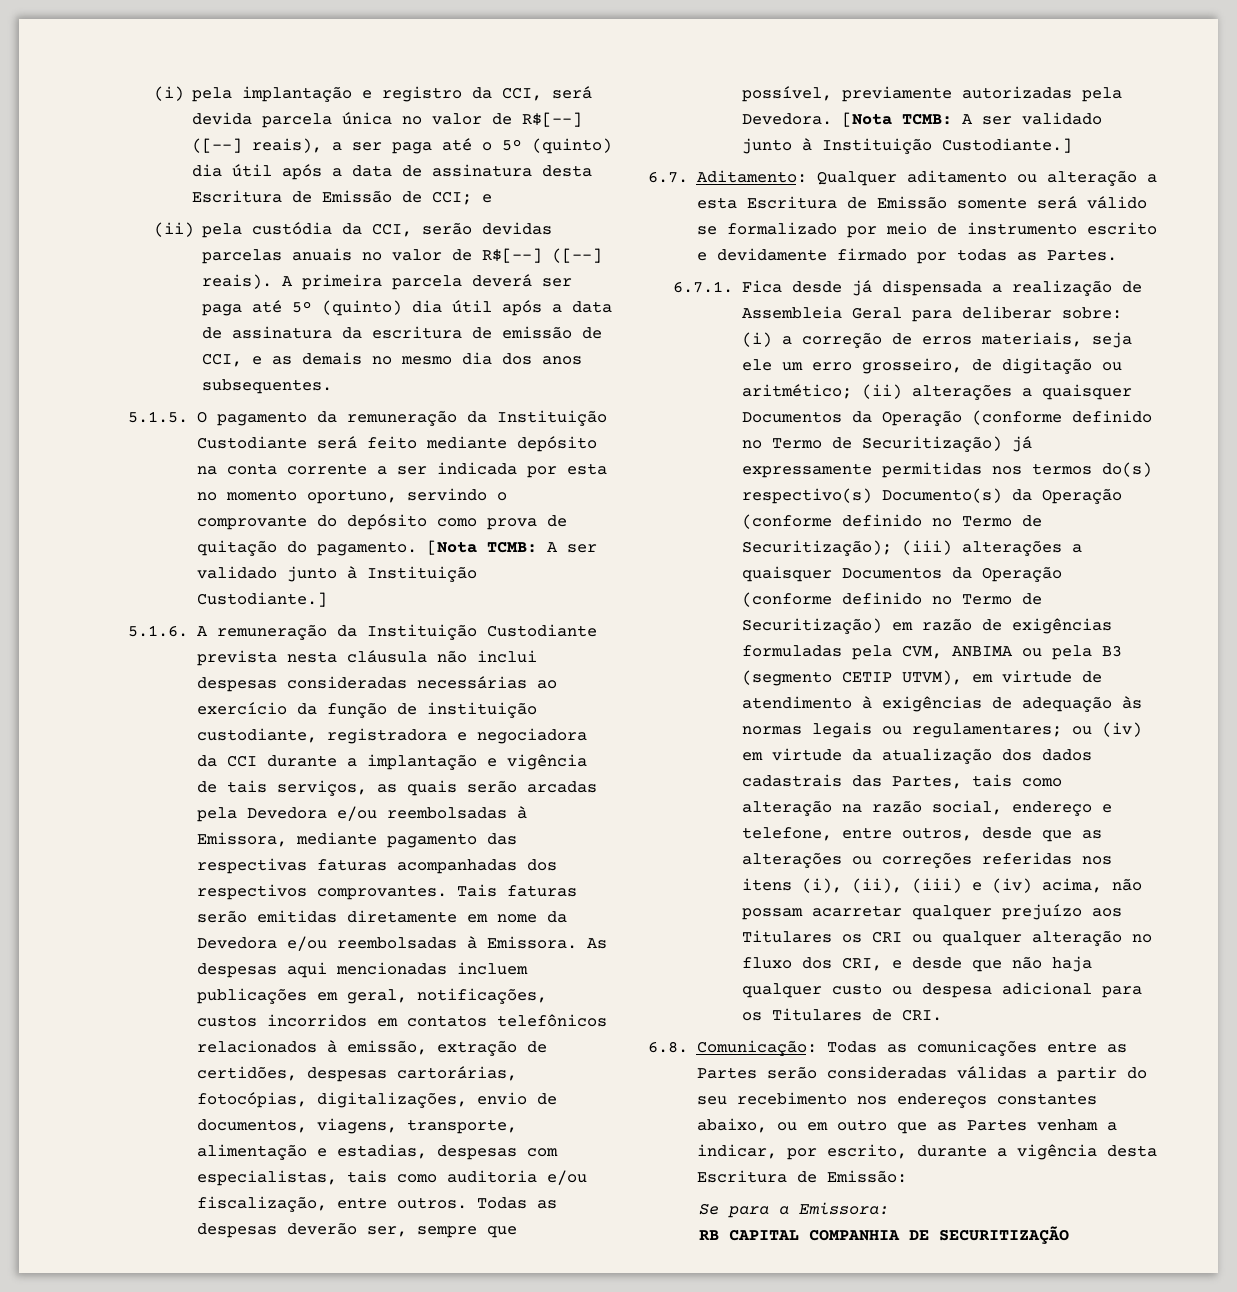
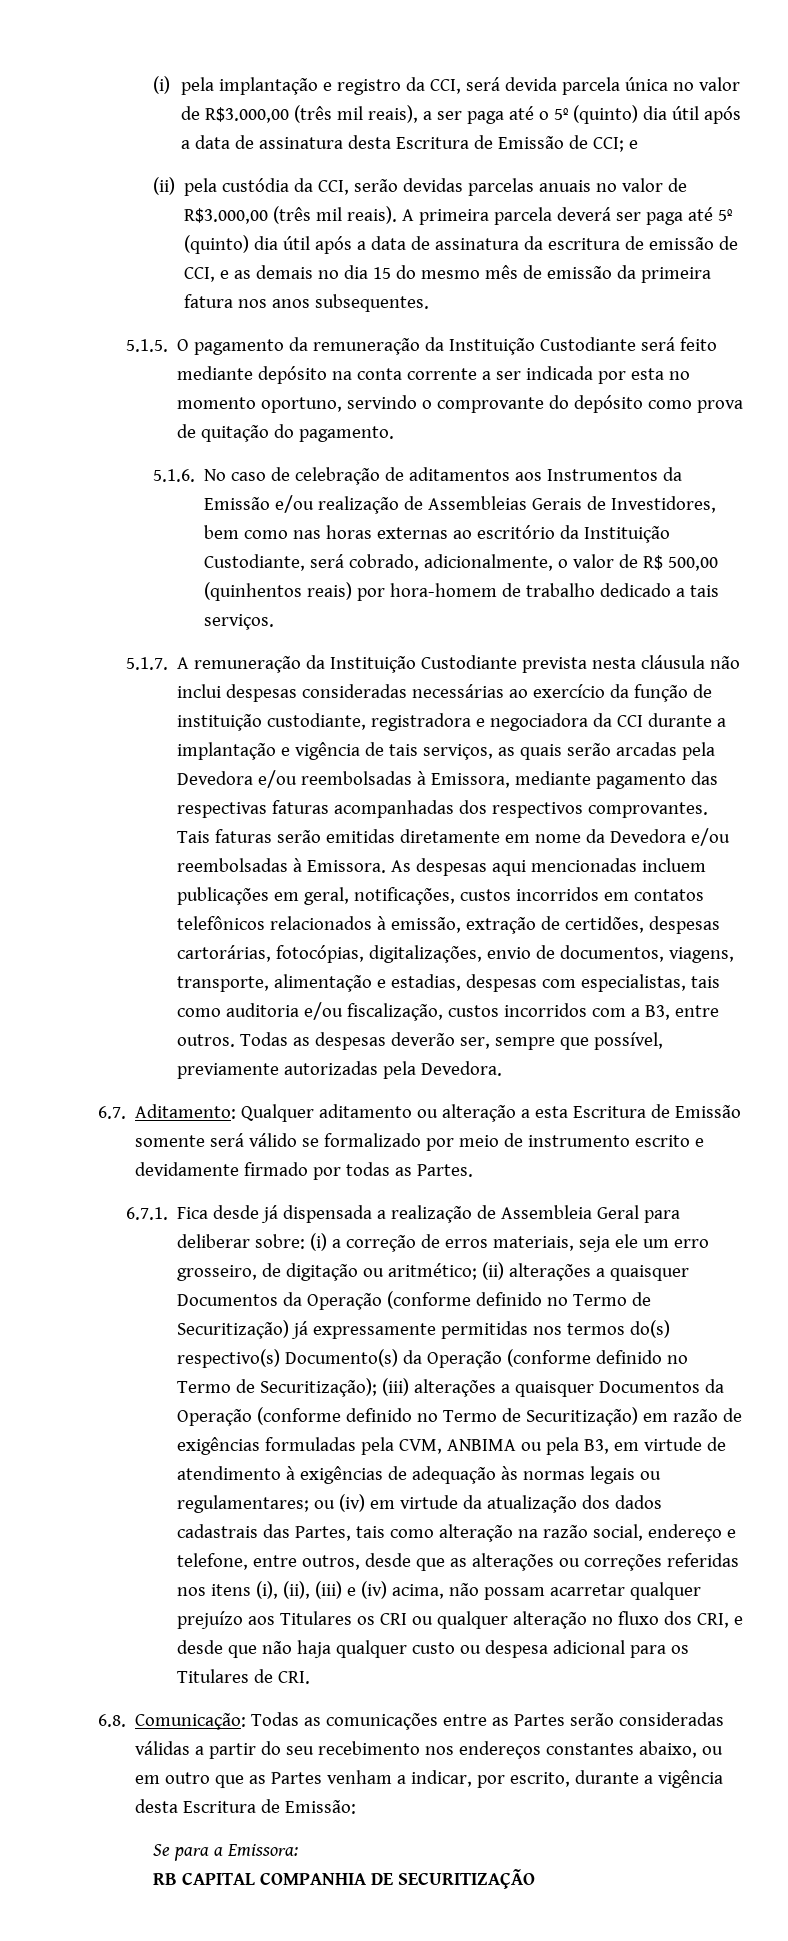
[522,112,583,127] [192,138,243,153] R$[--] ([--] -> [204,105,363,123] R$3.000,00 (três mil
[482,248,603,263] R$[--] ([--] -> [184,206,343,224] R$3.000,00 (três mil
[401,352,533,365] mesmo dia dos -> [344,265,712,283] [184,294,268,308] dia 15 do mesmo mês de emissão da primeira fatura nos
[426,540,597,555] [196,566,477,582] [196,592,327,607] [128,625,189,637] [Nota TCMB: A ser validado junto à Instituição Custodiante.] // 5.1.6. -> [153,467,683,485] [204,495,717,514] [204,525,671,543] [204,554,719,571] [204,582,720,601] [204,614,275,630] [125,657,168,670] // 5.1.6. No caso de celebração de aditamentos aos Instrumentos da Emissão e/ou realização de Assembleias Gerais de Investidores, bem como nas horas externas ao escritório da Instituição Custodiante, será cobrado, adicionalmente, o valor de R$ 500,00 (quinhentos reais) por hora-homem de trabalho dedicado a tais serviços. // 5.1.7.
(327, 1204) none -> [447,1003,670,1020] custos incorridos com a B3,
[841,112,1102,127] [741,138,1072,154] [Nota TCMB: A ser validado junto à Instituição Custodiante.] -> (502, 1068) none
[1101,645,1122,657] [741,670,962,686] B3 (segmento CETIP UTVM), -> [583,1439,609,1454] B3,

